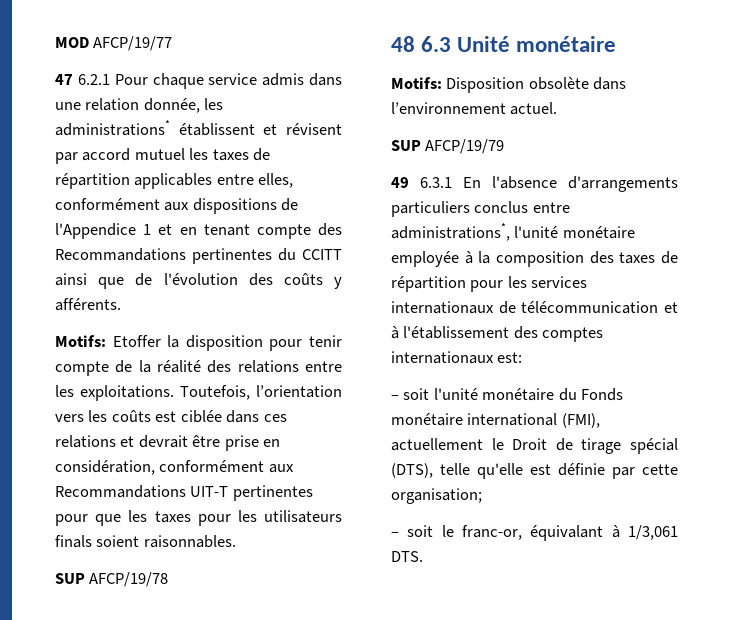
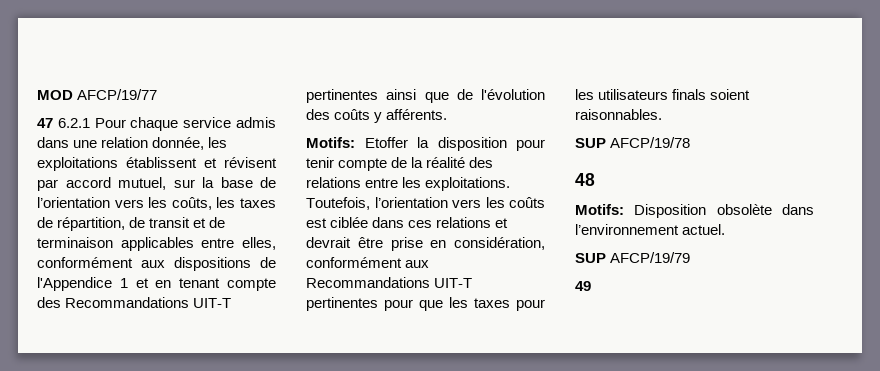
[55,120,170,136] administrations* -> [37,157,118,171] exploitations
[134,148,271,161] [55,173,130,189] mutuel les taxes de répartition -> [118,177,276,190] [37,197,276,210] [37,217,226,231] [37,237,113,248] mutuel, sur la base de l’orientation vers les coûts, les taxes de répartition, de transit et de terminaison
[192,248,342,264] pertinentes du CCITT -> [193,298,232,308] [306,89,378,103] UIT-T pertinentes
[421,36,617,52] 6.3 Unité monétaire -> (595, 179) none
[420,176,678,192] [391,201,570,217] [391,223,635,241] [391,251,678,267] [391,276,588,292] [391,301,678,314] [391,326,604,342] [391,351,523,364] [391,388,624,401] [391,413,600,428] [391,438,678,454] [391,463,678,479] [391,488,482,504] [391,525,678,541] [391,551,423,562] 6.3.1 En l'absence d'arrangements particuliers conclus entre administrations*, l'unité monétaire employée à la composition des taxes de répartition pour les services internationaux de télécommunication et à l'établissement des comptes internationaux est: // – soit l'unité monétaire du Fonds monétaire international (FMI), actuellement le Droit de tirage spécial (DTS), telle qu'elle est définie par cette organisation; // – soit le franc-or, équivalant à 1/3,061 DTS. -> (591, 286) none

